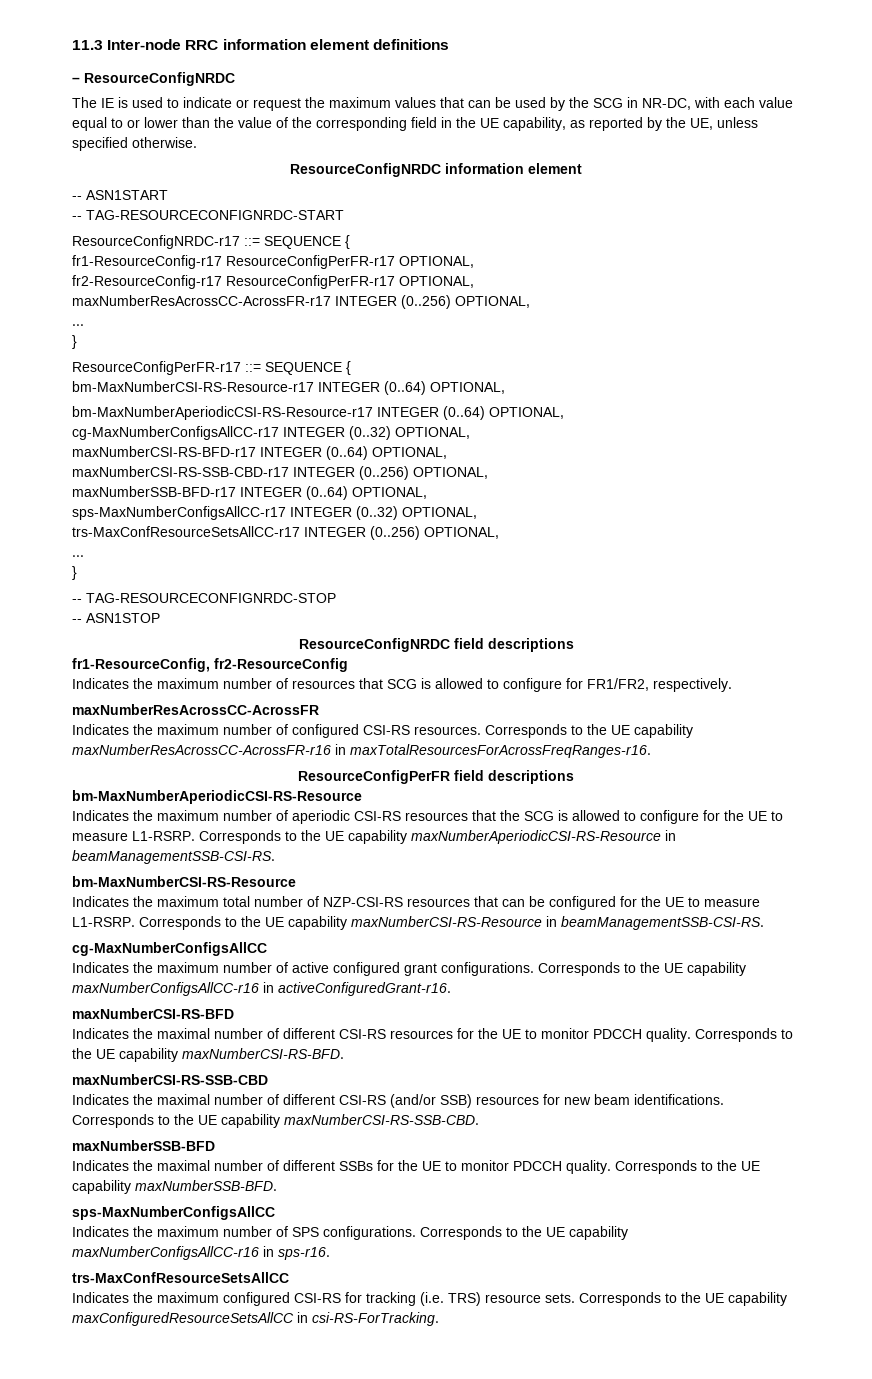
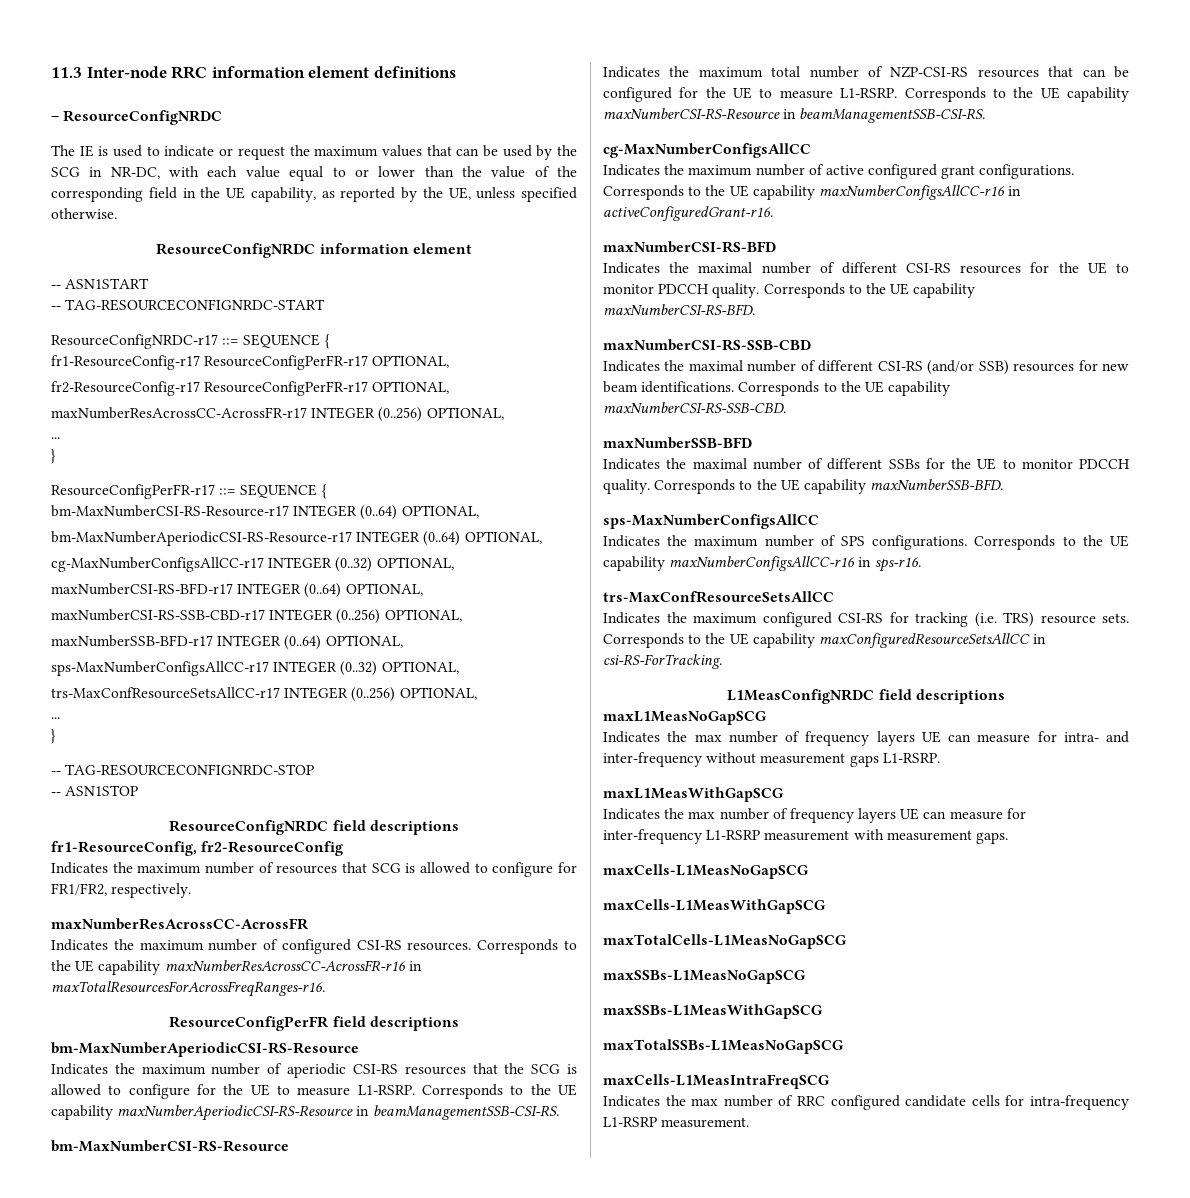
(439, 1319) none -> [727,689,1005,704] [603,711,766,725] [603,731,1129,746] [603,752,940,767] [603,787,783,802] [603,808,1026,823] [603,829,1008,844] [603,864,808,879] [603,899,825,914] [603,934,846,949] [603,970,805,984] [603,1004,822,1019] [603,1039,843,1054] [603,1074,829,1089] [603,1095,1129,1110] [603,1117,750,1128] // L1MeasConfigNRDC field descriptions // maxL1MeasNoGapSCG // Indicates the max number of frequency layers UE can measure for intra- and inter-frequency without measurement gaps L1-RSRP. // maxL1MeasWithGapSCG // Indicates the max number of frequency layers UE can measure for inter-frequency L1-RSRP measurement with measurement gaps. // maxCells-L1MeasNoGapSCG // maxCells-L1MeasWithGapSCG // maxTotalCells-L1MeasNoGapSCG // maxSSBs-L1MeasNoGapSCG // maxSSBs-L1MeasWithGapSCG // maxTotalSSBs-L1MeasNoGapSCG // maxCells-L1MeasIntraFreqSCG // Indicates the max number of RRC configured candidate cells for intra-frequency L1-RSRP measurement.

